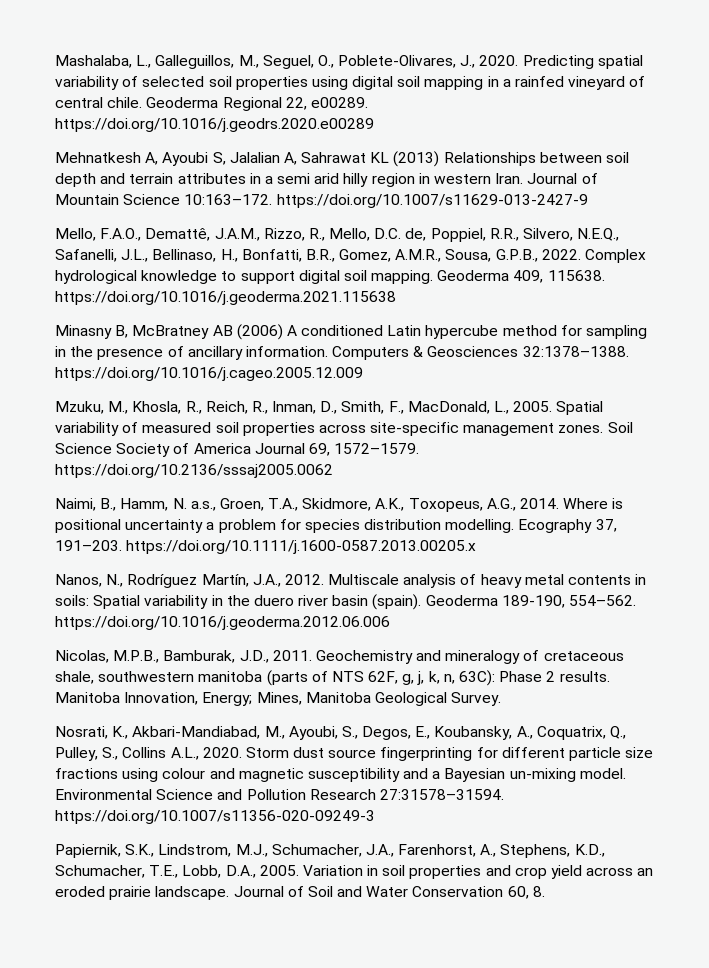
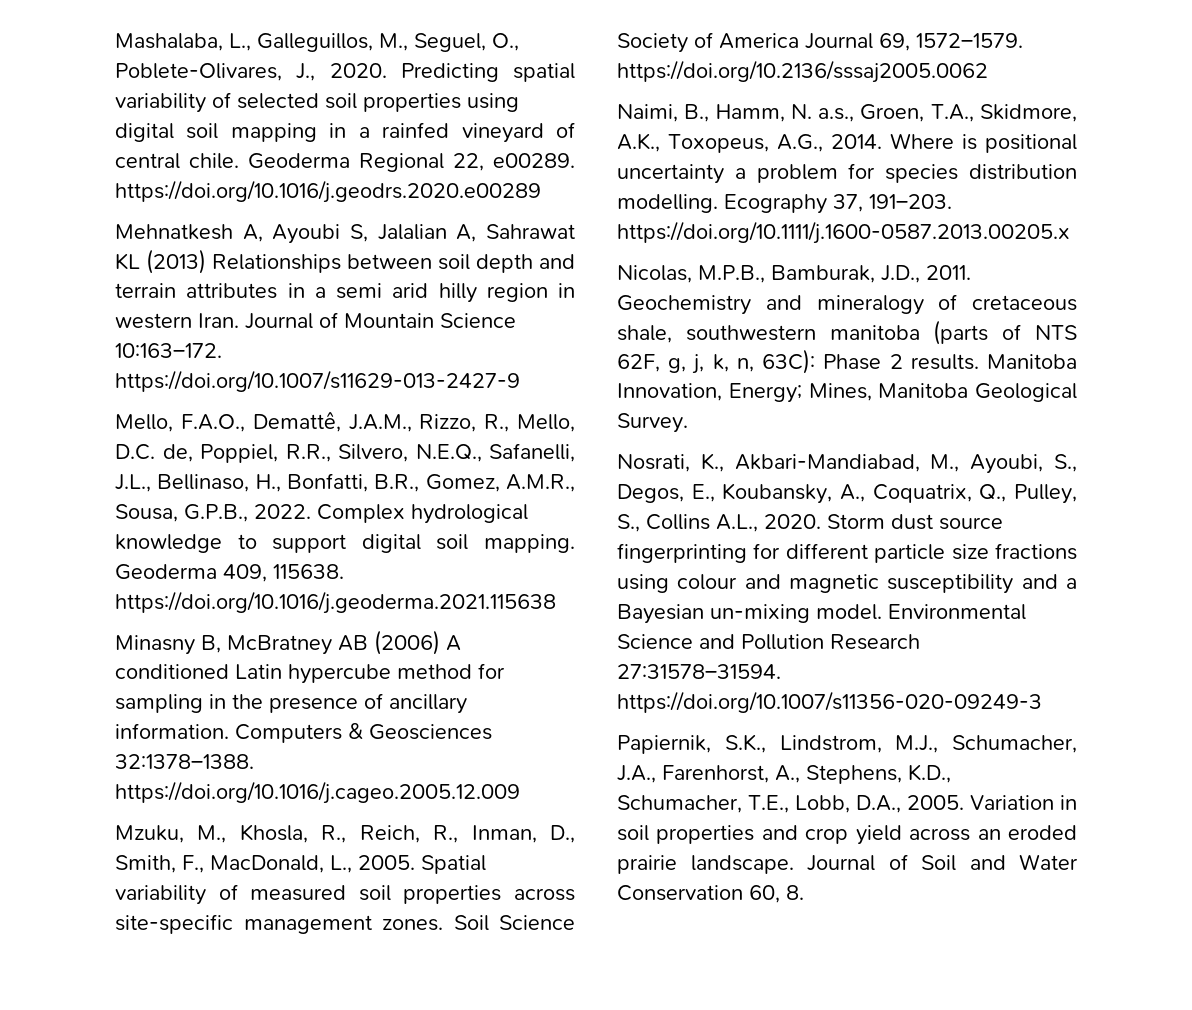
[55,574,647,588] [55,594,637,610] [55,616,390,630] // Nanos, N., Rodríguez Martín, J.A., 2012. Multiscale analysis of heavy metal contents in soils: Spatial variability in the duero river basin (spain). Geoderma 189-190, 554–562. https://doi.org/10.1016/j.geoderma.2012.06.006 -> (1070, 232) none

